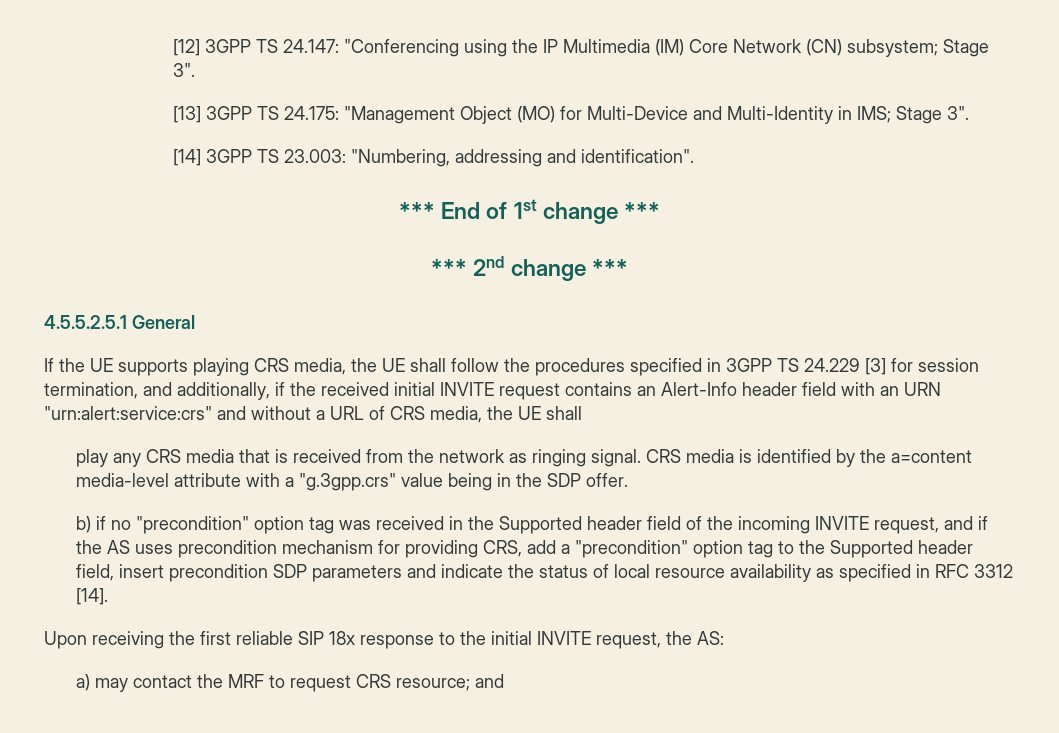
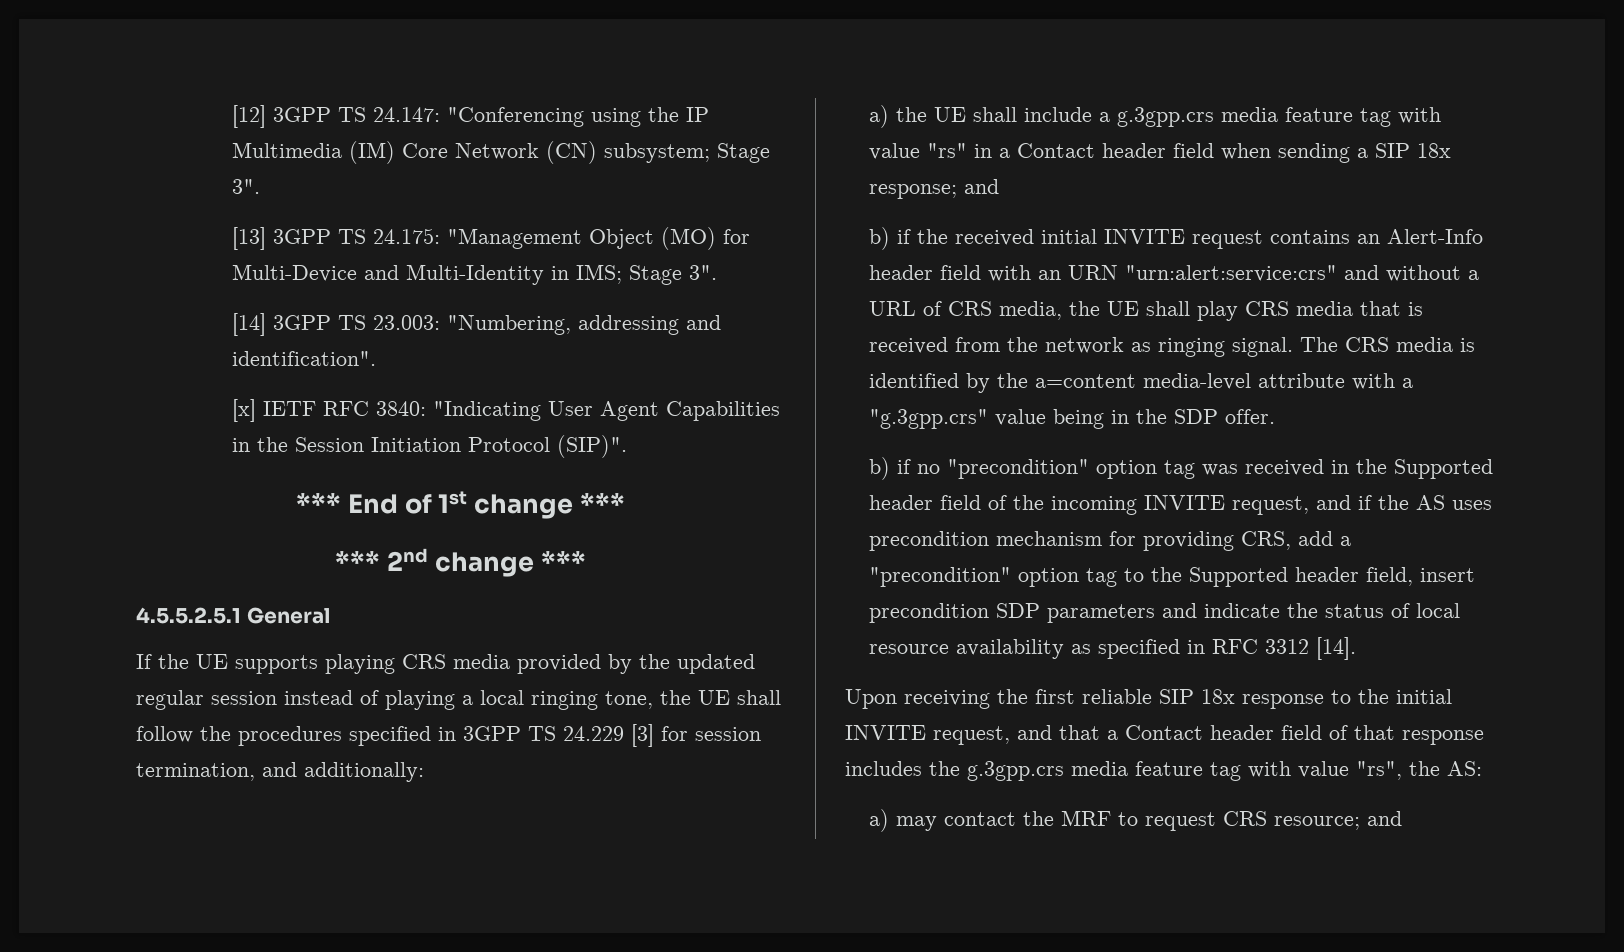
(695, 156) none -> [232,399,781,422] [232,435,628,458] // [x] IETF RFC 3840: "Indicating User Agent Capabilities in the Session Initiation Protocol (SIP)".
[294,358,346,375] media, -> [453,654,755,674] [136,690,653,710] media provided by the updated regular session instead of playing a local ringing tone,
[177,382,270,400] additionally, -> [304,762,424,782] [869,105,1442,128] [869,143,1452,163] [869,179,1000,199] [869,227,891,250] additionally: // a) the UE shall include a g.3gpp.crs media feature tag with value "rs" in a Contact header field when sending a SIP 18x response; and // b)
[76,449,142,467] // play any -> [1197,301,1239,321] play
(642, 458) none -> [1300,337,1339,352] The
(661, 640) none -> [1017,725,1484,745] [845,761,1402,781] and that a Contact header field of that response includes the g.3gpp.crs media feature tag with value "rs",

